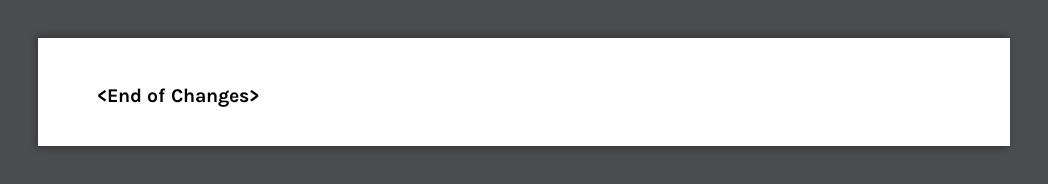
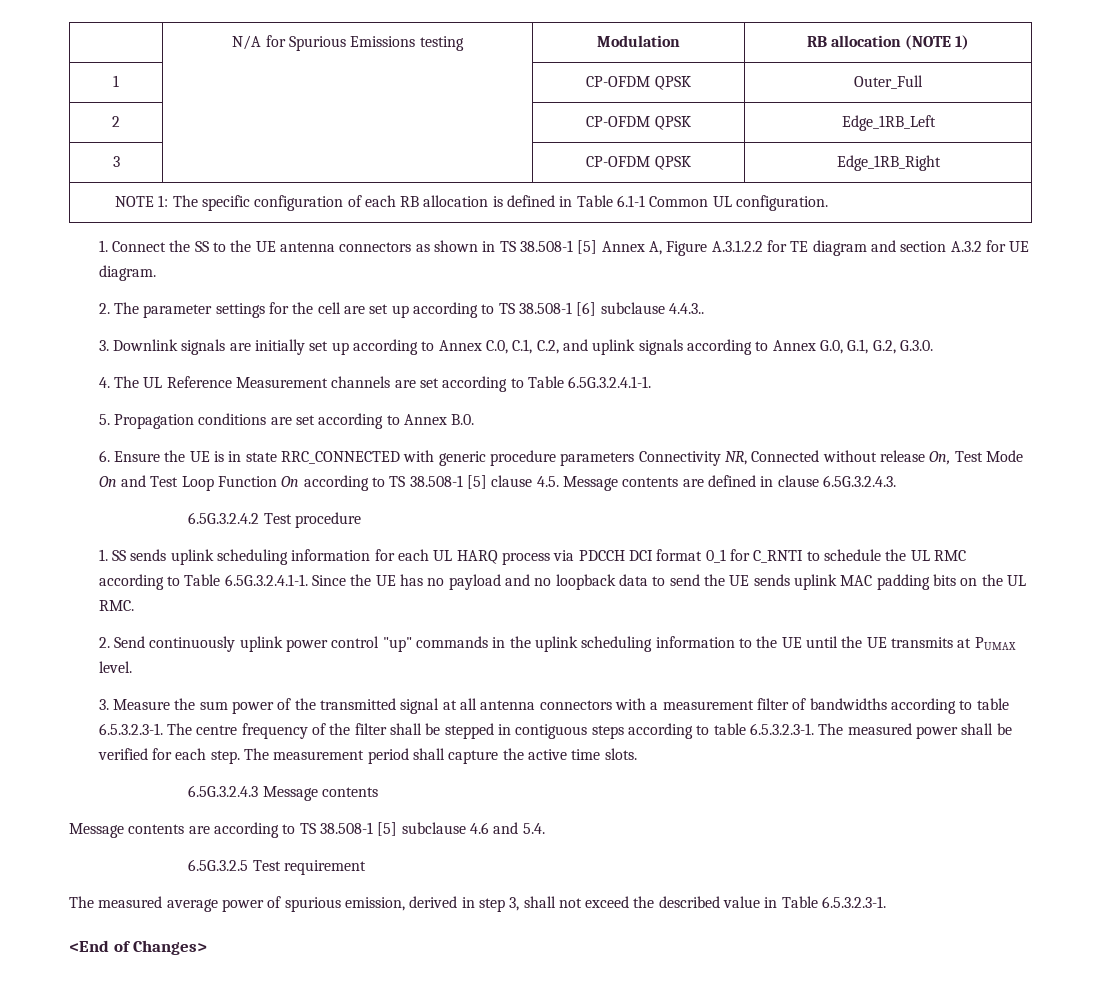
(97, 95) none -> [232,35,464,51] [597,35,680,47] [806,35,970,50] [113,75,119,87] [586,76,691,90] [853,75,923,89] [112,116,120,127] [586,116,691,130] [841,115,936,131] [112,156,120,167] [586,156,691,170] [836,155,941,171] [114,195,829,211] [98,240,1030,256] [98,265,156,281] [98,302,704,318] [98,339,933,355] [98,376,652,392] [98,413,475,429] [98,450,1023,466] [98,475,896,491] [188,512,362,528] [98,549,966,565] [98,574,1026,590] [98,600,134,611] [98,636,1016,652] [98,661,132,673] [98,698,1009,714] [98,723,1012,739] [97,748,637,764] [188,785,379,801] [69,822,545,838] [188,859,367,875] [69,896,887,912] | N/A for Spurious Emissions testing | Modulation | RB allocation (NOTE 1) // 1 | | CP-OFDM QPSK | Outer_Full // 2 | | CP-OFDM QPSK | Edge_1RB_Left // 3 | | CP-OFDM QPSK | Edge_1RB_Right // NOTE 1: The specific configuration of each RB allocation is defined in Table 6.1-1 Common UL configuration. // 1. Connect the SS to the UE antenna connectors as shown in TS 38.508-1 [5] Annex A, Figure A.3.1.2.2 for TE diagram and section A.3.2 for UE diagram. // 2. The parameter settings for the cell are set up according to TS 38.508-1 [6] subclause 4.4.3.. // 3. Downlink signals are initially set up according to Annex C.0, C.1, C.2, and uplink signals according to Annex G.0, G.1, G.2, G.3.0. // 4. The UL Reference Measurement channels are set according to Table 6.5G.3.2.4.1-1. // 5. Propagation conditions are set according to Annex B.0. // 6. Ensure the UE is in state RRC_CONNECTED with generic procedure parameters Connectivity NR, Connected without release On, Test Mode On and Test Loop Function On according to TS 38.508-1 [5] clause 4.5. Message contents are defined in clause 6.5G.3.2.4.3. // 6.5G.3.2.4.2 Test procedure // 1. SS sends uplink scheduling information for each UL HARQ process via PDCCH DCI format 0_1 for C_RNTI to schedule the UL RMC according to Table 6.5G.3.2.4.1-1. Since the UE has no payload and no loopback data to send the UE sends uplink MAC padding bits on the UL RMC. // 2. Send continuously uplink power control "up" commands in the uplink scheduling information to the UE until the UE transmits at PUMAX level. // 3. Measure the sum power of the transmitted signal at all antenna connectors with a measurement filter of bandwidths according to table 6.5.3.2.3-1. The centre frequency of the filter shall be stepped in contiguous steps according to table 6.5.3.2.3-1. The measured power shall be verified for each step. The measurement period shall capture the active time slots. // 6.5G.3.2.4.3 Message contents // Message contents are according to TS 38.508-1 [5] subclause 4.6 and 5.4. // 6.5G.3.2.5 Test requirement // The measured average power of spurious emission, derived in step 3, shall not exceed the described value in Table 6.5.3.2.3-1. //

